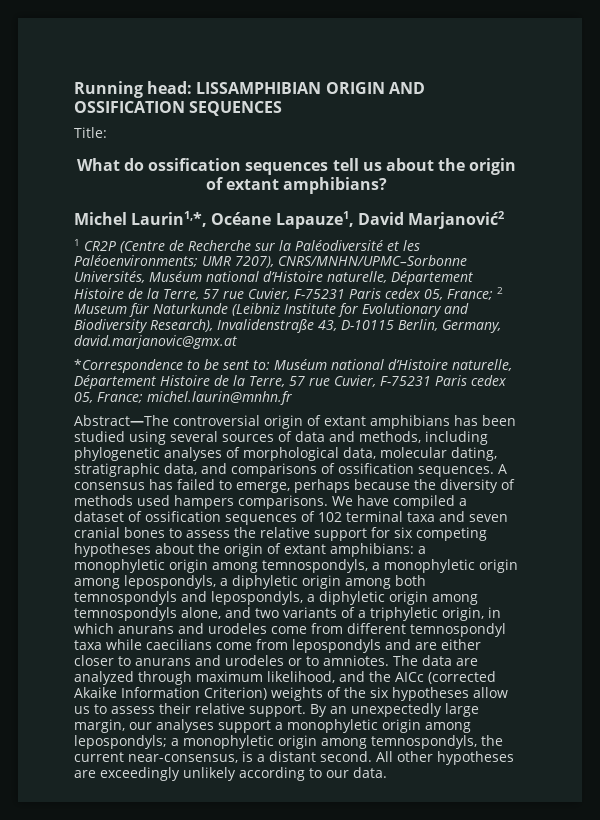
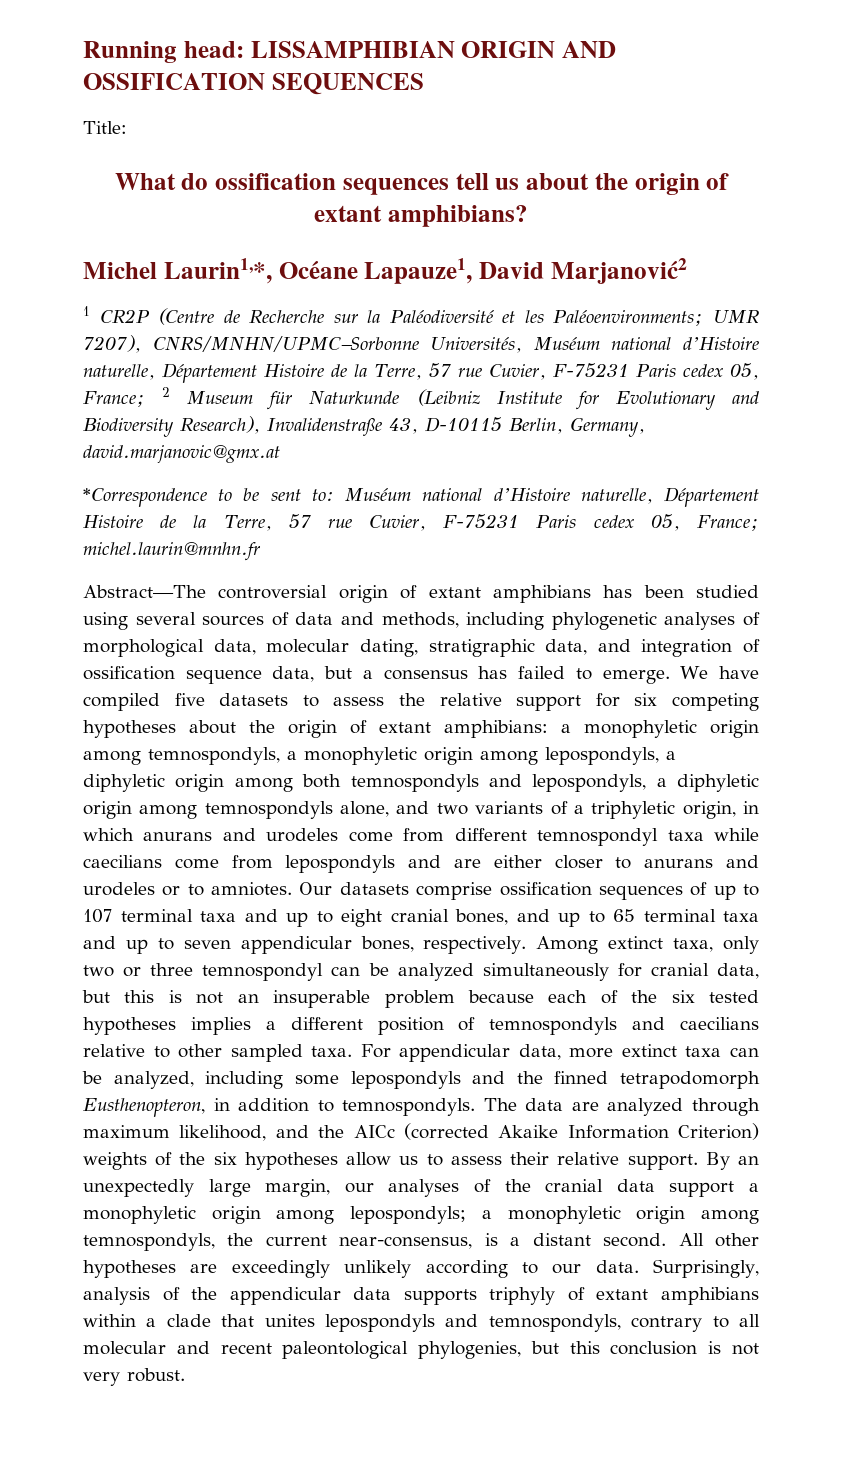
[231,463,507,477] [74,479,515,493] [74,495,467,509] [74,511,508,525] [74,527,165,538] comparisons of ossification sequences. A consensus has failed to emerge, perhaps because the diversity of methods used hampers comparisons. We have compiled a dataset of ossification sequences of 102 terminal taxa and seven cranial bones -> [641,639,760,657] [83,666,759,684] [83,693,289,711] integration of ossification sequence data, but a consensus has failed to emerge. We have compiled five datasets
(389, 660) none -> [299,882,759,900] [83,909,759,927] [83,936,760,954] [83,963,760,981] [82,990,759,1008] [83,1017,759,1035] [83,1044,759,1062] [82,1071,760,1089] [83,1098,476,1117] Our datasets comprise ossification sequences of up to 107 terminal taxa and up to eight cranial bones, and up to 65 terminal taxa and up to seven appendicular bones, respectively. Among extinct taxa, only two or three temnospondyl can be analyzed simultaneously for cranial data, but this is not an insuperable problem because each of the six tested hypotheses implies a different position of temnospondyls and caecilians relative to other sampled taxa. For appendicular data, more extinct taxa can be analyzed, including some lepospondyls and the finned tetrapodomorph Eusthenopteron, in addition to temnospondyls.
(214, 726) none -> [474,1179,655,1193] of the cranial data
(387, 772) none -> [653,1259,760,1278] [83,1287,759,1305] [83,1314,760,1332] [83,1341,760,1359] [83,1368,185,1386] Surprisingly, analysis of the appendicular data supports triphyly of extant amphibians within a clade that unites lepospondyls and temnospondyls, contrary to all molecular and recent paleontological phylogenies, but this conclusion is not very robust.

